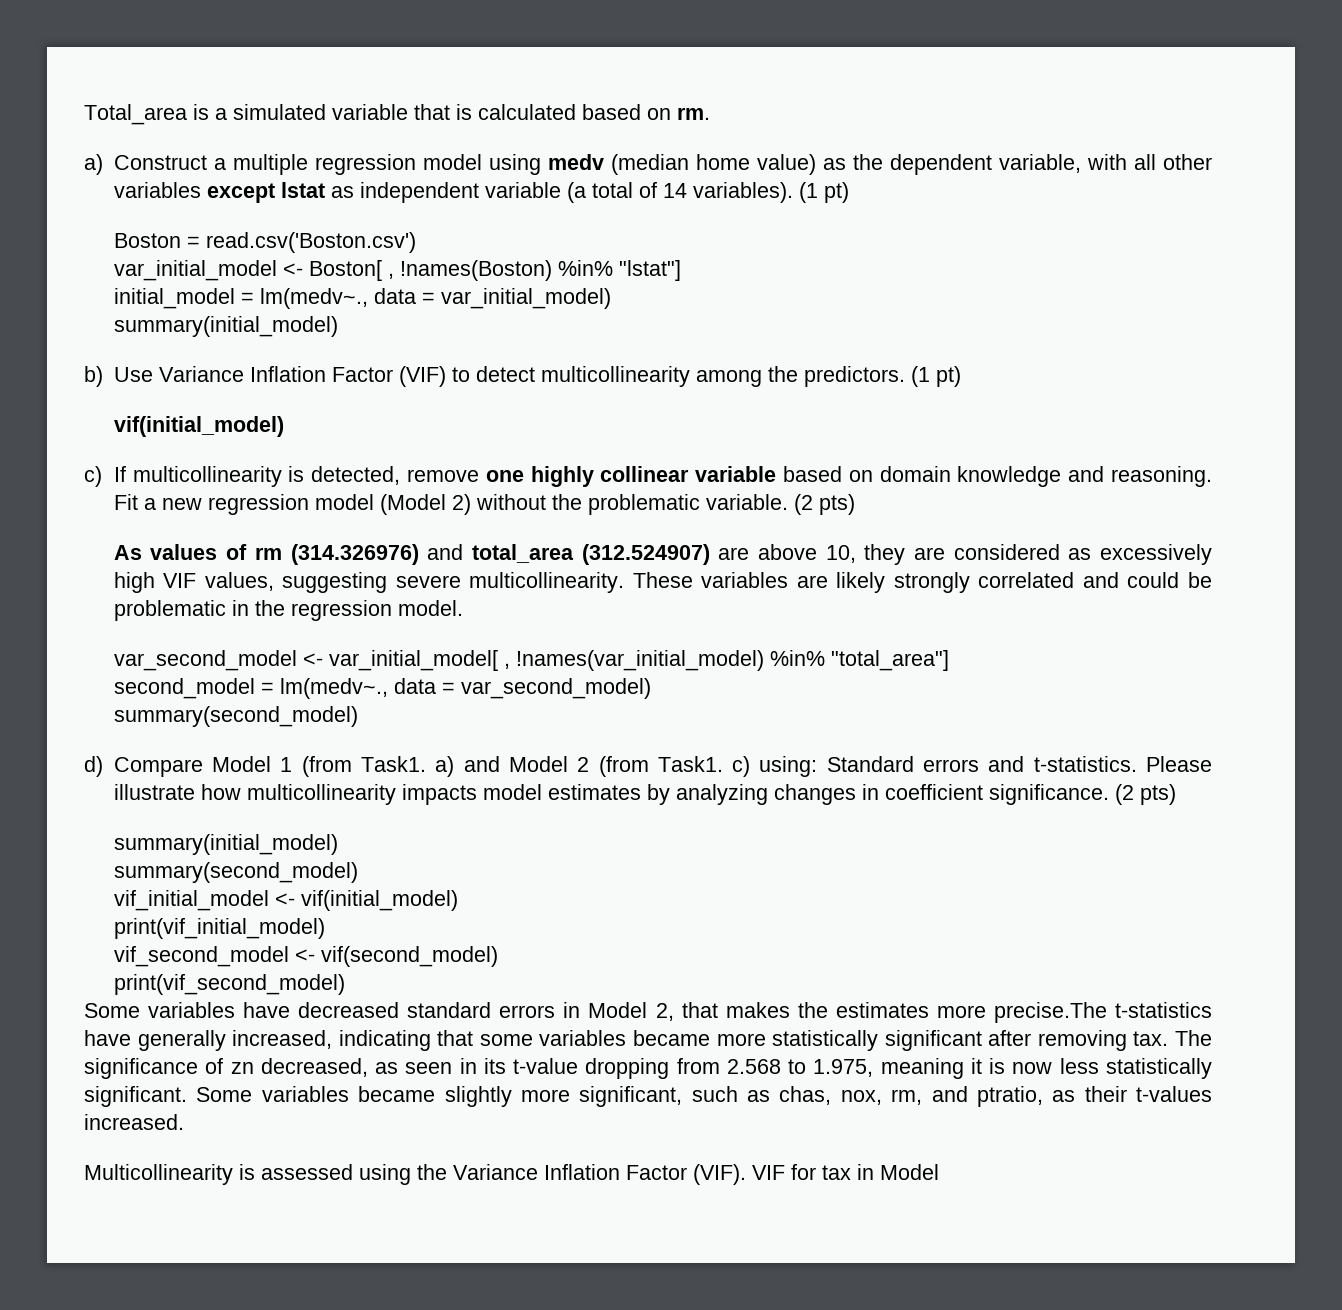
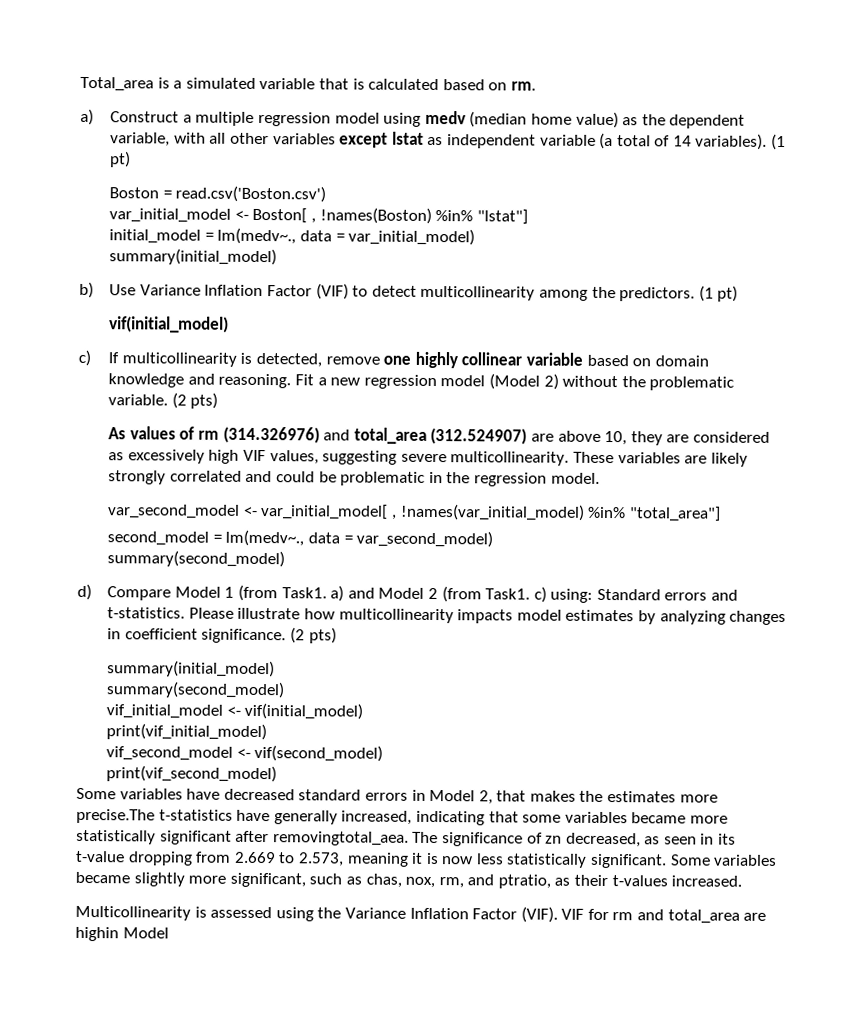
[1037,1030,1169,1051] removing tax. -> [272,831,409,846] removingtotal_aea.
[726,1059,874,1077] 2.568 to 1.975, -> [233,851,344,867] 2.669 to 2.573,
[822,1164,874,1180] tax in -> [612,909,767,924] [75,926,119,942] rm and total_area are highin

